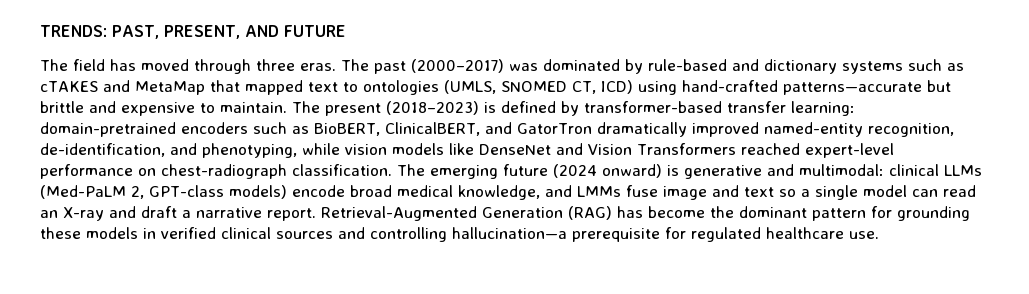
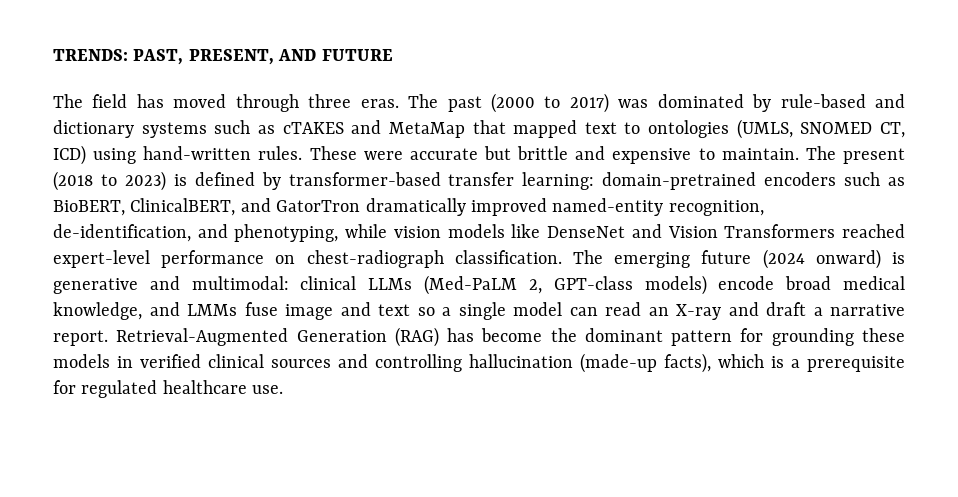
[411,59,504,73] (2000–2017) -> [490,93,609,113] (2000 to 2017)
[681,80,922,95] hand-crafted patterns—accurate -> [143,146,478,160] hand-written rules. These were accurate
[386,101,479,115] (2018–2023) -> [53,171,166,191] (2018 to 2023)
[452,227,567,239] hallucination—a -> [469,353,800,373] hallucination (made-up facts), which is a

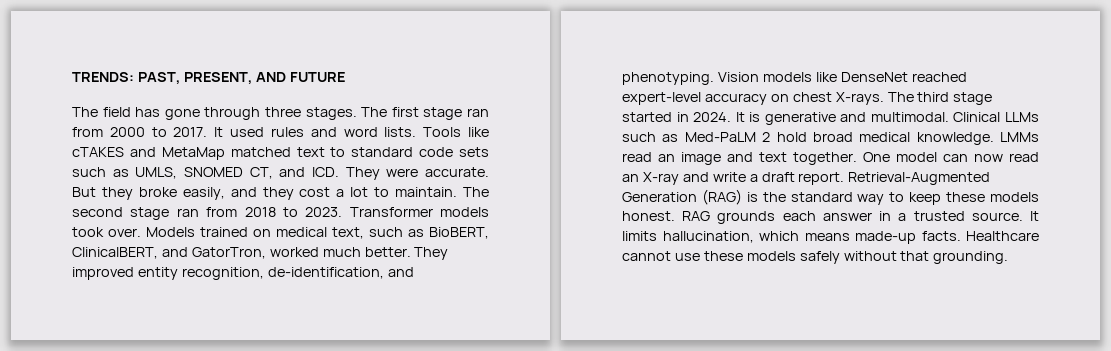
[173,94,227,108] moved -> [164,109,200,120] gone
[360,93,905,113] [53,119,905,139] [53,145,905,165] [53,171,837,191] eras. The past (2000 to 2017) was dominated by rule-based and dictionary systems such as cTAKES and MetaMap that mapped text to ontologies (UMLS, SNOMED CT, ICD) using hand-written rules. These were accurate but brittle and expensive to maintain. The present (2018 to 2023) is defined by transformer-based transfer learning: domain-pretrained encoders -> [305,107,490,120] [72,127,489,137] [72,147,489,160] [72,167,490,180] [72,187,490,200] [72,207,489,220] [72,227,364,239] stages. The first stage ran from 2000 to 2017. It used rules and word lists. Tools like cTAKES and MetaMap matched text to standard code sets such as UMLS, SNOMED CT, and ICD. They were accurate. But they broke easily, and they cost a lot to maintain. The second stage ran from 2018 to 2023. Transformer models took over. Models trained on medical text,
[276,198,764,216] [53,224,906,242] [53,249,906,269] [53,275,906,295] [53,302,506,320] GatorTron dramatically improved named-entity recognition, de-identification, and phenotyping, while vision models like DenseNet and Vision Transformers reached expert-level performance on chest-radiograph classification. The emerging future (2024 onward) is generative and multimodal: clinical LLMs (Med-PaLM 2, GPT-class models) encode broad medical knowledge, and LMMs fuse image and text so a single -> [191,247,449,260] [72,267,414,280] [622,72,967,85] [622,92,993,105] [622,112,1039,125] [622,132,1039,145] [622,152,890,165] GatorTron, worked much better. They improved entity recognition, de-identification, and phenotyping. Vision models like DenseNet reached expert-level accuracy on chest X-rays. The third stage started in 2024. It is generative and multimodal. Clinical LLMs such as Med-PaLM 2 hold broad medical knowledge. LMMs read an image and text together. One
(598, 311) none -> [974,154,1003,162] now
[766,302,905,316] draft a narrative -> [712,172,795,182] write a draft
[447,328,905,346] [53,353,905,373] [53,380,284,398] has become the dominant pattern for grounding these models in verified clinical sources and controlling hallucination (made-up facts), which is a prerequisite for regulated healthcare use. -> [746,192,1039,205] [622,211,1039,224] [622,231,1039,244] [622,251,1009,264] is the standard way to keep these models honest. RAG grounds each answer in a trusted source. It limits hallucination, which means made-up facts. Healthcare cannot use these models safely without that grounding.

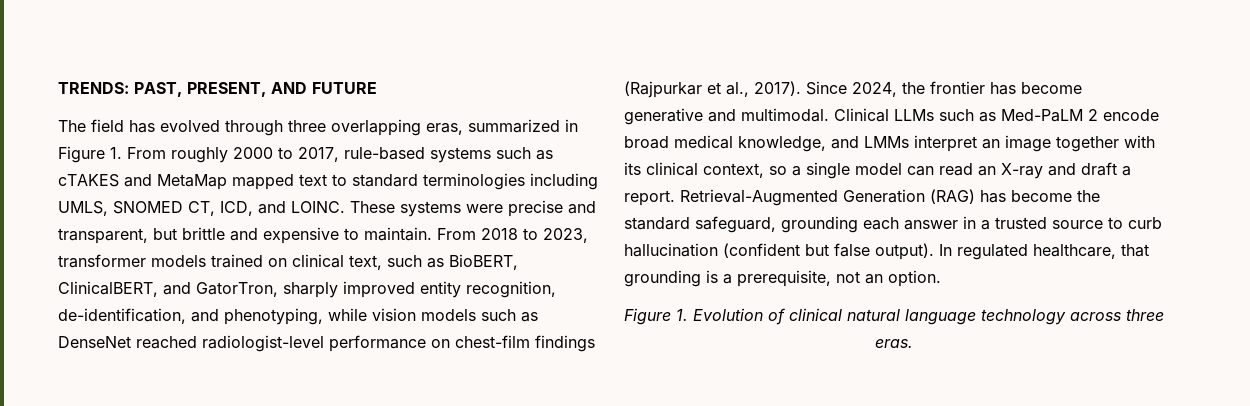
[164,109,200,120] gone -> [160,120,220,132] evolved
[305,107,490,120] [72,127,489,137] stages. The first stage ran from 2000 to 2017. It used rules and word lists. Tools like -> [331,119,578,136] [58,146,553,163] overlapping eras, summarized in Figure 1. From roughly 2000 to 2017, rule-based systems such as
[230,147,291,157] matched -> [232,174,294,190] mapped
[419,147,489,157] [72,167,490,180] [72,187,490,200] [72,207,489,220] [72,227,195,237] code sets such as UMLS, SNOMED CT, and ICD. They were accurate. But they broke easily, and they cost a lot to maintain. The second stage ran from 2018 to 2023. Transformer models took over. Models -> [423,173,598,190] [58,200,596,217] [58,227,588,244] [58,254,206,268] terminologies including UMLS, SNOMED CT, ICD, and LOINC. These systems were precise and transparent, but brittle and expensive to maintain. From 2018 to 2023, transformer models
[276,227,327,237] medical -> [292,254,344,268] clinical
[269,247,449,260] worked much better. They -> [283,282,338,298] sharply
[622,72,967,85] [622,92,993,105] [622,112,761,122] phenotyping. Vision models like DenseNet reached expert-level accuracy on chest X-rays. The third stage started in 2024. It is -> [224,308,538,325] [58,335,595,352] [624,81,1082,98] phenotyping, while vision models such as DenseNet reached radiologist-level performance on chest-film findings (Rajpurkar et al., 2017). Since 2024, the frontier has become
[776,132,807,142] hold -> [1103,109,1159,121] encode
[916,132,1039,145] [622,152,890,165] knowledge. LMMs read an image and text together. One -> [738,135,1155,152] [624,162,850,179] knowledge, and LMMs interpret an image together with its clinical context, so a single
[974,154,1003,162] now -> (934, 171) none
[712,172,795,182] write a draft -> [1081,162,1131,176] draft a
[746,192,1039,205] [622,211,776,224] is the standard way to keep these models honest. RAG grounds -> [980,190,1100,203] [624,216,858,233] has become the standard safeguard, grounding
[971,211,1039,221] [622,231,1039,244] [622,251,1009,264] source. It limits hallucination, which means made-up facts. Healthcare cannot use these models safely without that grounding. -> [1052,217,1162,229] [624,243,1149,260] [624,270,941,287] [624,308,1164,325] [875,339,913,348] source to curb hallucination (confident but false output). In regulated healthcare, that grounding is a prerequisite, not an option. // Figure 1. Evolution of clinical natural language technology across three eras.

